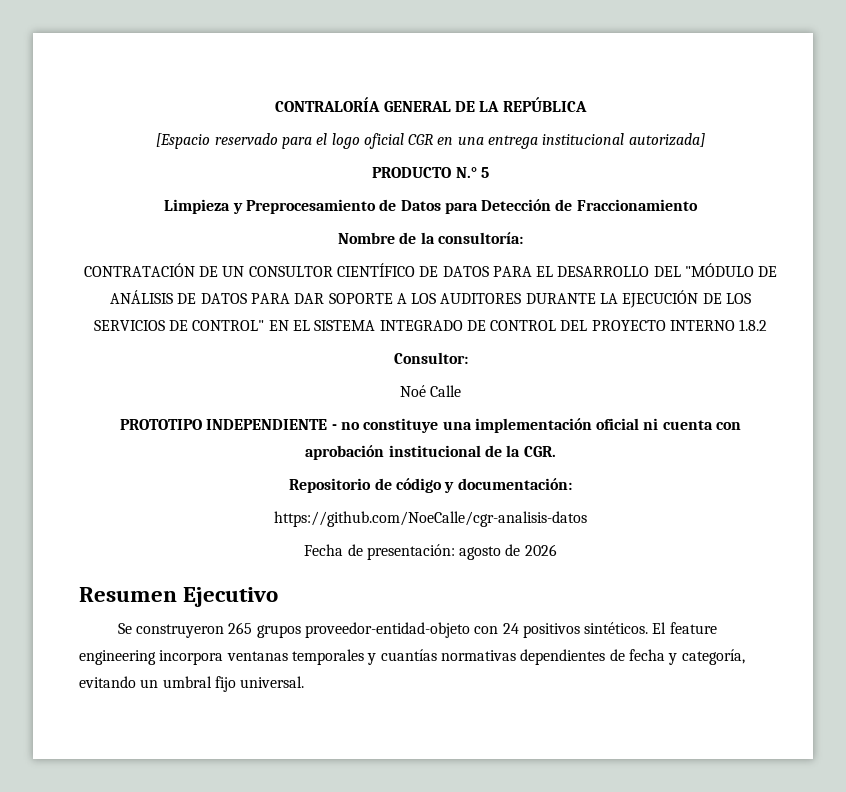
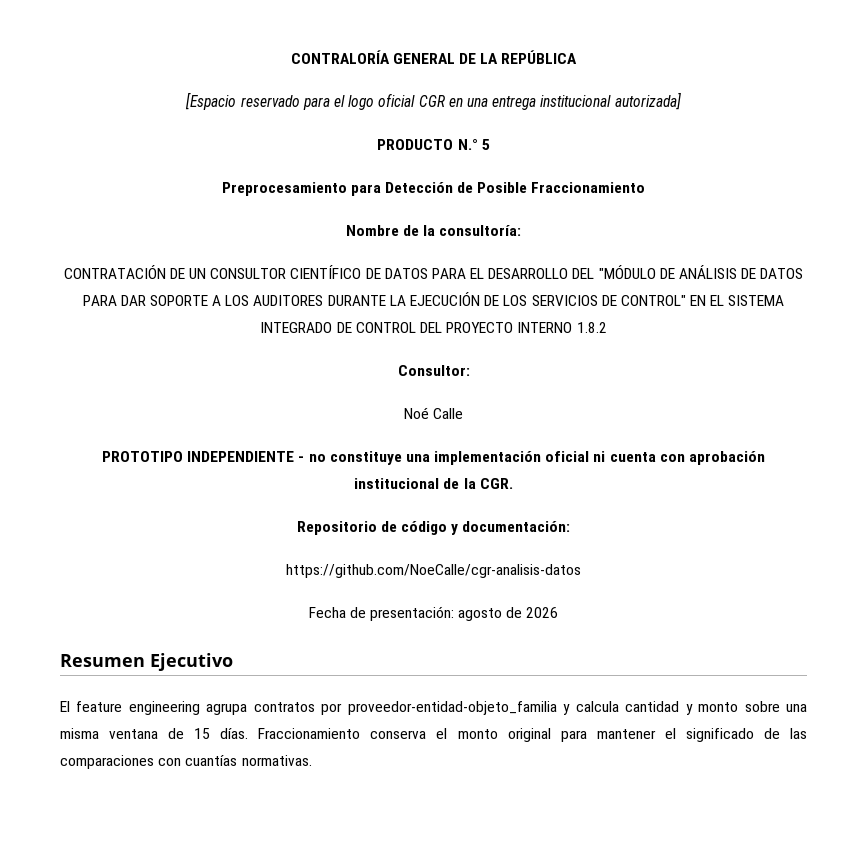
[164,199,441,214] Limpieza y Preprocesamiento de Datos -> [221,182,347,196] Preprocesamiento
(573, 205) none -> [477,182,528,193] Posible
[117,622,717,638] [79,649,745,665] [79,676,305,692] Se construyeron 265 grupos proveedor-entidad-objeto con 24 positivos sintéticos. El feature engineering incorpora ventanas temporales y cuantías normativas dependientes de fecha y categoría, evitando un umbral fijo universal. -> [60,701,807,715] [60,728,808,742] [60,755,312,769] El feature engineering agrupa contratos por proveedor-entidad-objeto_familia y calcula cantidad y monto sobre una misma ventana de 15 días. Fraccionamiento conserva el monto original para mantener el significado de las comparaciones con cuantías normativas.

